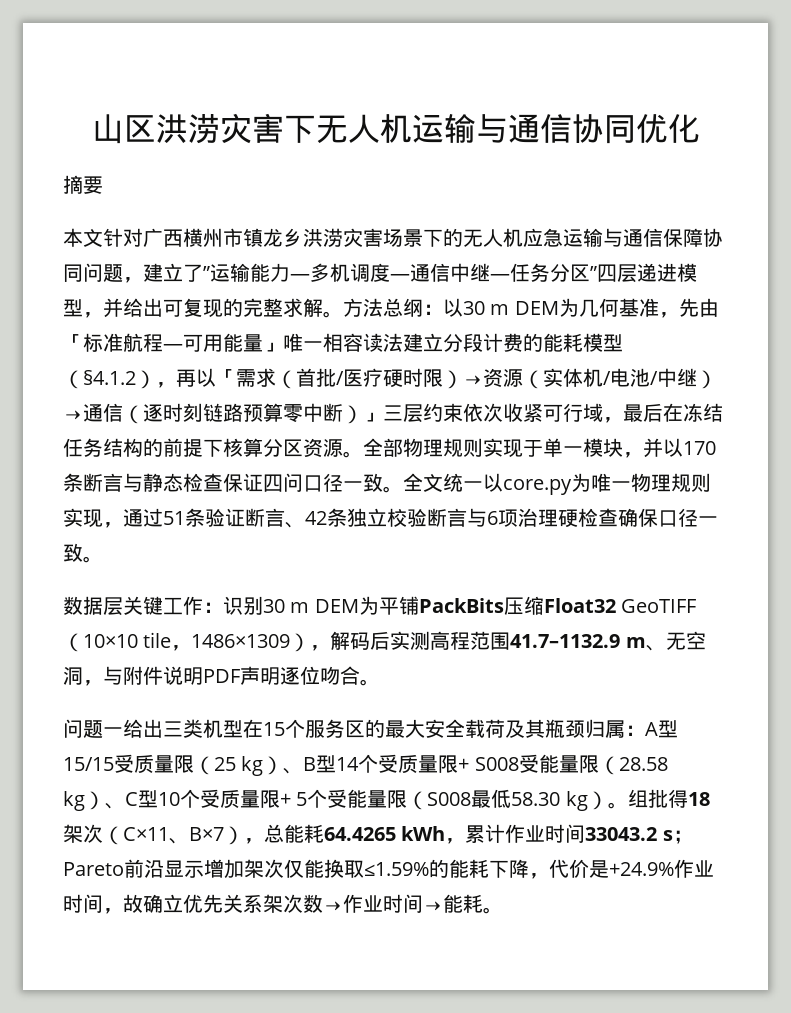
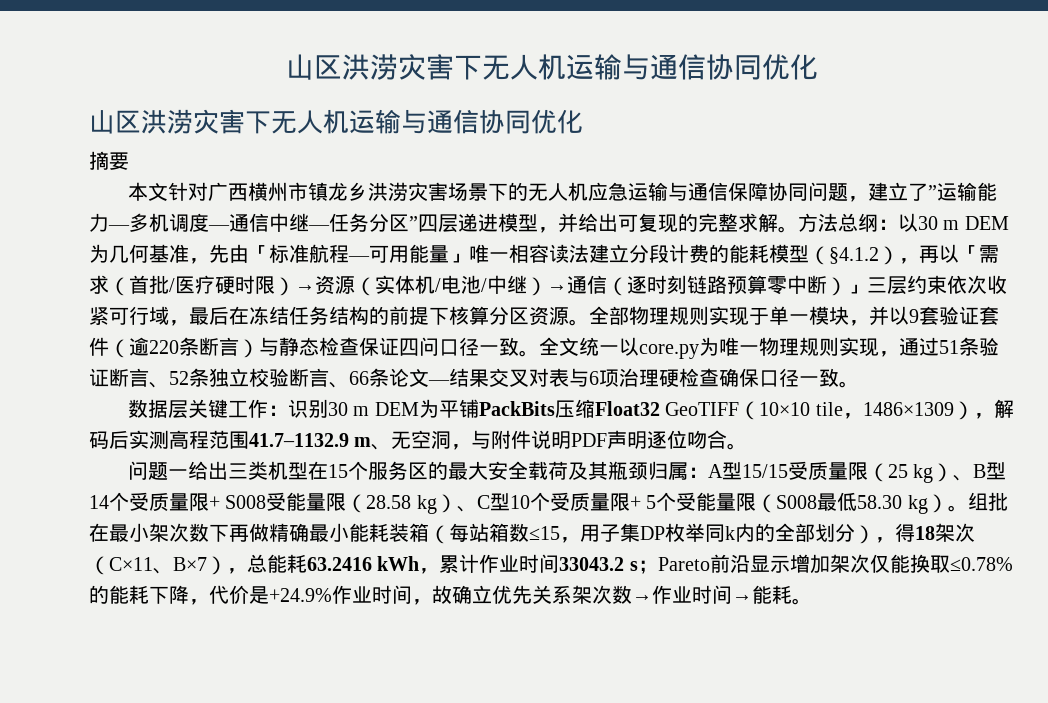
(700, 128) none -> [89,109,583,134] // 山区洪涝灾害下无人机运输与通信协同优化
[683,441,716,455] [63,473,123,492] 170条断言 -> [909,306,999,325] [89,337,259,358] 9套验证套件（逾220条断言）
[305,511,327,525] 42 -> [169,371,189,385] 52
(467, 517) none -> [329,368,569,388] 、66条论文—结果交叉对表
(668, 798) none -> [89,523,895,544] 在最小架次数下再做精确最小能耗装箱（每站箱数≤15，用子集DP枚举同k内的全部划分），
[324,827,396,841] 64.4265 -> [307,557,372,571] 63.2416
[364,862,429,876] ≤1.59% -> [949,557,1013,571] ≤0.78%

